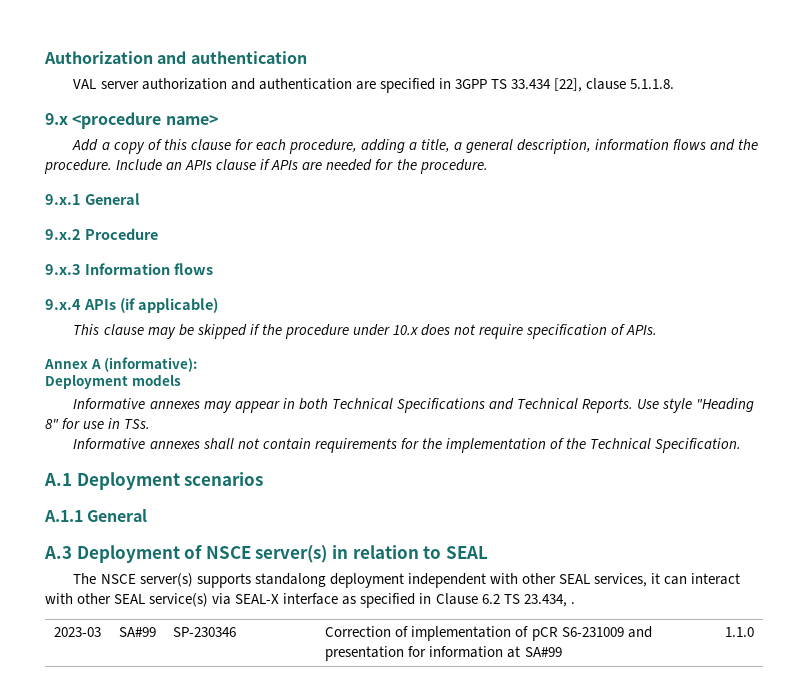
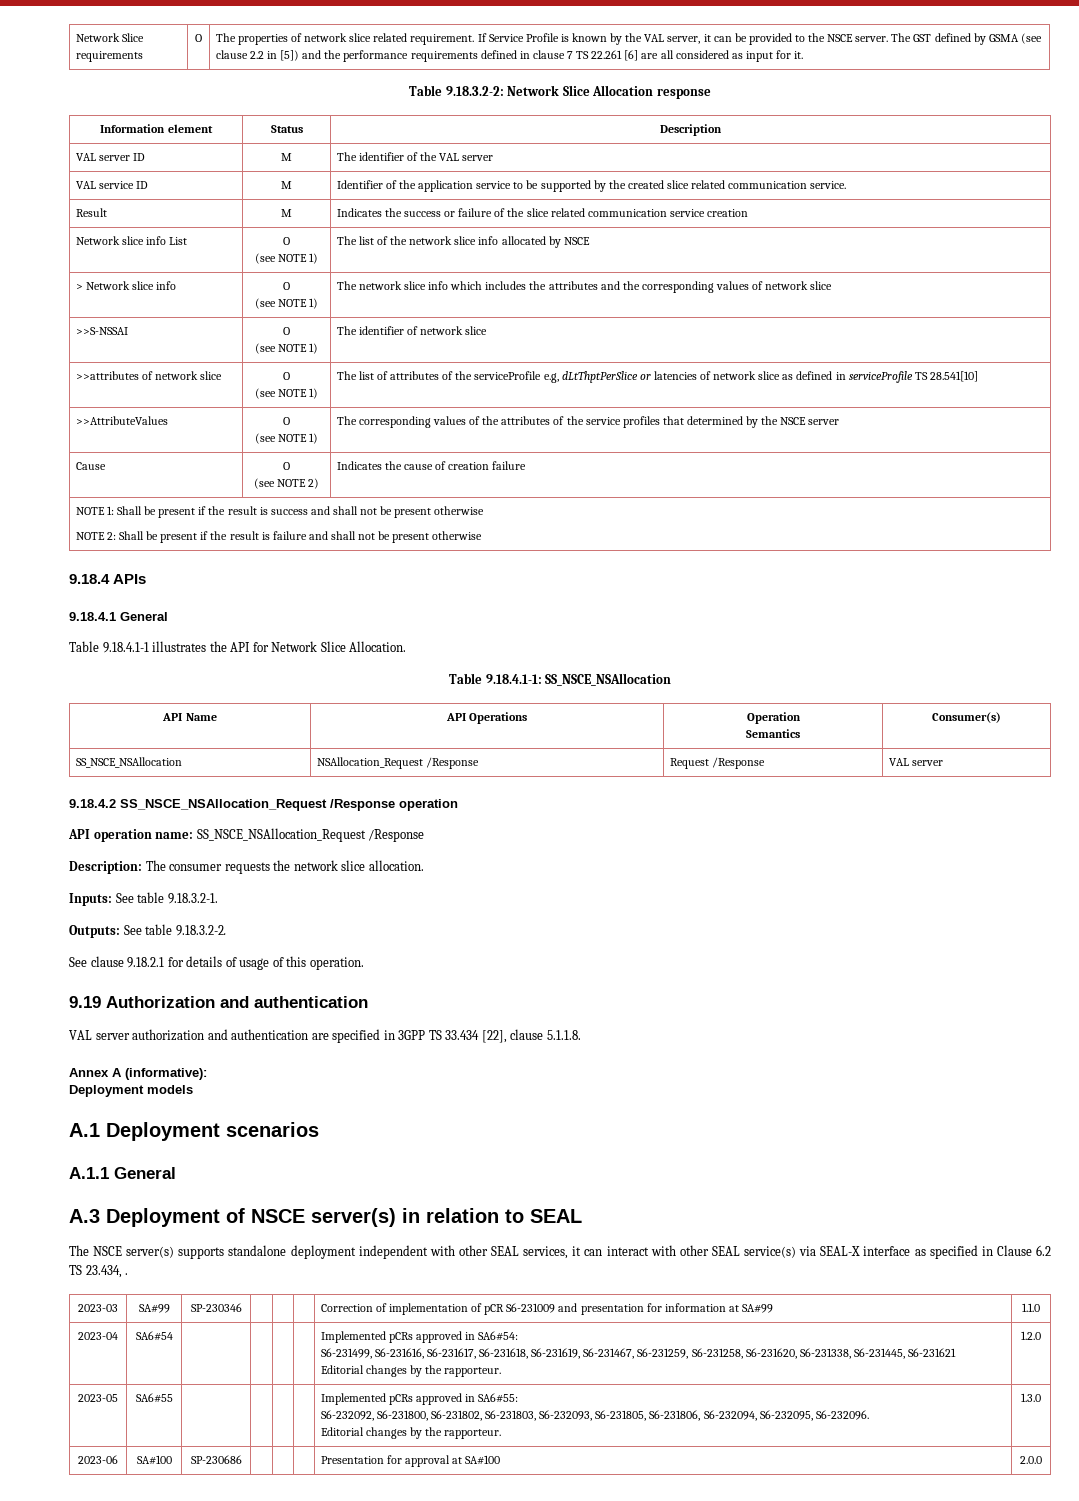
(44, 57) none -> [75,33,144,42] [75,51,143,62] [195,34,202,42] [215,33,1042,45] [215,50,804,62] [409,85,711,99] [100,124,213,133] [270,125,303,133] [660,124,722,136] [75,153,146,161] [281,153,292,161] [336,152,494,161] [75,181,149,189] [281,181,292,189] [336,180,847,192] [75,208,107,217] [281,209,292,217] [336,208,748,217] [75,236,188,245] [283,237,290,245] [254,253,319,264] [336,236,590,248] [75,281,177,290] [283,282,290,290] [254,298,319,309] [336,281,833,293] [75,327,128,335] [283,327,290,335] [254,343,319,354] [336,326,488,335] [75,371,223,380] [283,372,290,380] [254,388,319,399] [336,371,978,383] [75,416,168,425] [283,417,290,425] [254,433,319,444] [336,416,840,428] [75,462,106,470] [283,462,290,470] [253,478,320,489] [336,461,527,470] [75,506,485,518] [75,531,483,543] [69,574,147,584] [69,612,168,621] [69,641,407,653] [448,673,672,686] [162,713,217,721] [445,712,528,724] [746,712,801,724] [746,729,800,738] [932,712,1001,723] [75,757,182,768] [316,757,479,769] [669,757,765,769] [888,758,943,766] [69,799,458,811] [68,828,425,842] [69,860,424,874] [69,892,218,906] [69,924,226,938] [69,956,364,970] [69,996,101,1008] Network Slice requirements | O | The properties of network slice related requirement. If Service Profile is known by the VAL server, it can be provided to the NSCE server. The GST defined by GSMA (see clause 2.2 in [5]) and the performance requirements defined in clause 7 TS 22.261 [6] are all considered as input for it. // Table 9.18.3.2-2: Network Slice Allocation response // Information element | Status | Description // VAL server ID | M | The identifier of the VAL server // VAL service ID | M | Identifier of the application service to be supported by the created slice related communication service. // Result | M | Indicates the success or failure of the slice related communication service creation // Network slice info List | O // (see NOTE 1) | The list of the network slice info allocated by NSCE // > Network slice info | O // (see NOTE 1) | The network slice info which includes the attributes and the corresponding values of network slice // >>S-NSSAI | O // (see NOTE 1) | The identifier of network slice // >>attributes of network slice | O // (see NOTE 1) | The list of attributes of the serviceProfile e.g, dLtThptPerSlice or latencies of network slice as defined in serviceProfile TS 28.541[10] // >>AttributeValues | O // (see NOTE 1) | The corresponding values of the attributes of the service profiles that determined by the NSCE server // Cause | O // (see NOTE 2) | Indicates the cause of creation failure // NOTE 1: Shall be present if the result is success and shall not be present otherwise // NOTE 2: Shall be present if the result is failure and shall not be present otherwise // 9.18.4 APIs // 9.18.4.1 General // Table 9.18.4.1-1 illustrates the API for Network Slice Allocation. // Table 9.18.4.1-1: SS_NSCE_NSAllocation // API Name | API Operations | Operation // Semantics | Consumer(s) // SS_NSCE_NSAllocation | NSAllocation_Request /Response | Request /Response | VAL server // 9.18.4.2 SS_NSCE_NSAllocation_Request /Response operation // API operation name: SS_NSCE_NSAllocation_Request /Response // Description: The consumer requests the network slice allocation. // Inputs: See table 9.18.3.2-1. // Outputs: See table 9.18.3.2-2. // See clause 9.18.2.1 for details of usage of this operation. // 9.19
[45,112,218,129] [72,139,759,154] [44,159,488,174] [45,193,140,205] [45,228,158,240] [45,263,213,275] [45,298,218,313] [73,324,658,339] // 9.x <procedure name> // Add a copy of this clause for each procedure, adding a title, a general description, information flows and the procedure. Include an APIs clause if APIs are needed for the procedure. // 9.x.1 General // 9.x.2 Procedure // 9.x.3 Information flows // 9.x.4 APIs (if applicable) // This clause may be skipped if the procedure under 10.x does not require specification of APIs. -> (581, 1035) none
[73,398,755,413] [45,418,151,429] [73,438,742,453] // Informative annexes may appear in both Technical Specifications and Technical Reports. Use style "Heading 8" for use in TSs. // Informative annexes shall not contain requirements for the implementation of the Technical Specification. -> (193, 1089) none
[254,573,326,587] standalong -> [228,1245,287,1256] standalone
(754, 632) none -> [78,1332,118,1340] [135,1331,173,1341] [320,1331,519,1343] [320,1348,956,1359] [320,1365,502,1377] [1021,1331,1041,1340] [78,1394,118,1402] [135,1393,173,1403] [320,1393,519,1405] [320,1410,869,1421] [320,1427,502,1439] [1021,1393,1041,1402] [78,1455,118,1464] [136,1455,172,1465] [190,1455,242,1464] [320,1455,501,1467] [1020,1456,1042,1464] // 2023-04 | SA6#54 | | | | | Implemented pCRs approved in SA6#54: // S6-231499, S6-231616, S6-231617, S6-231618, S6-231619, S6-231467, S6-231259, S6-231258, S6-231620, S6-231338, S6-231445, S6-231621 // Editorial changes by the rapporteur. | 1.2.0 // 2023-05 | SA6#55 | | | | | Implemented pCRs approved in SA6#55: // S6-232092, S6-231800, S6-231802, S6-231803, S6-232093, S6-231805, S6-231806, S6-232094, S6-232095, S6-232096. // Editorial changes by the rapporteur. | 1.3.0 // 2023-06 | SA#100 | SP-230686 | | | | Presentation for approval at SA#100 | 2.0.0

